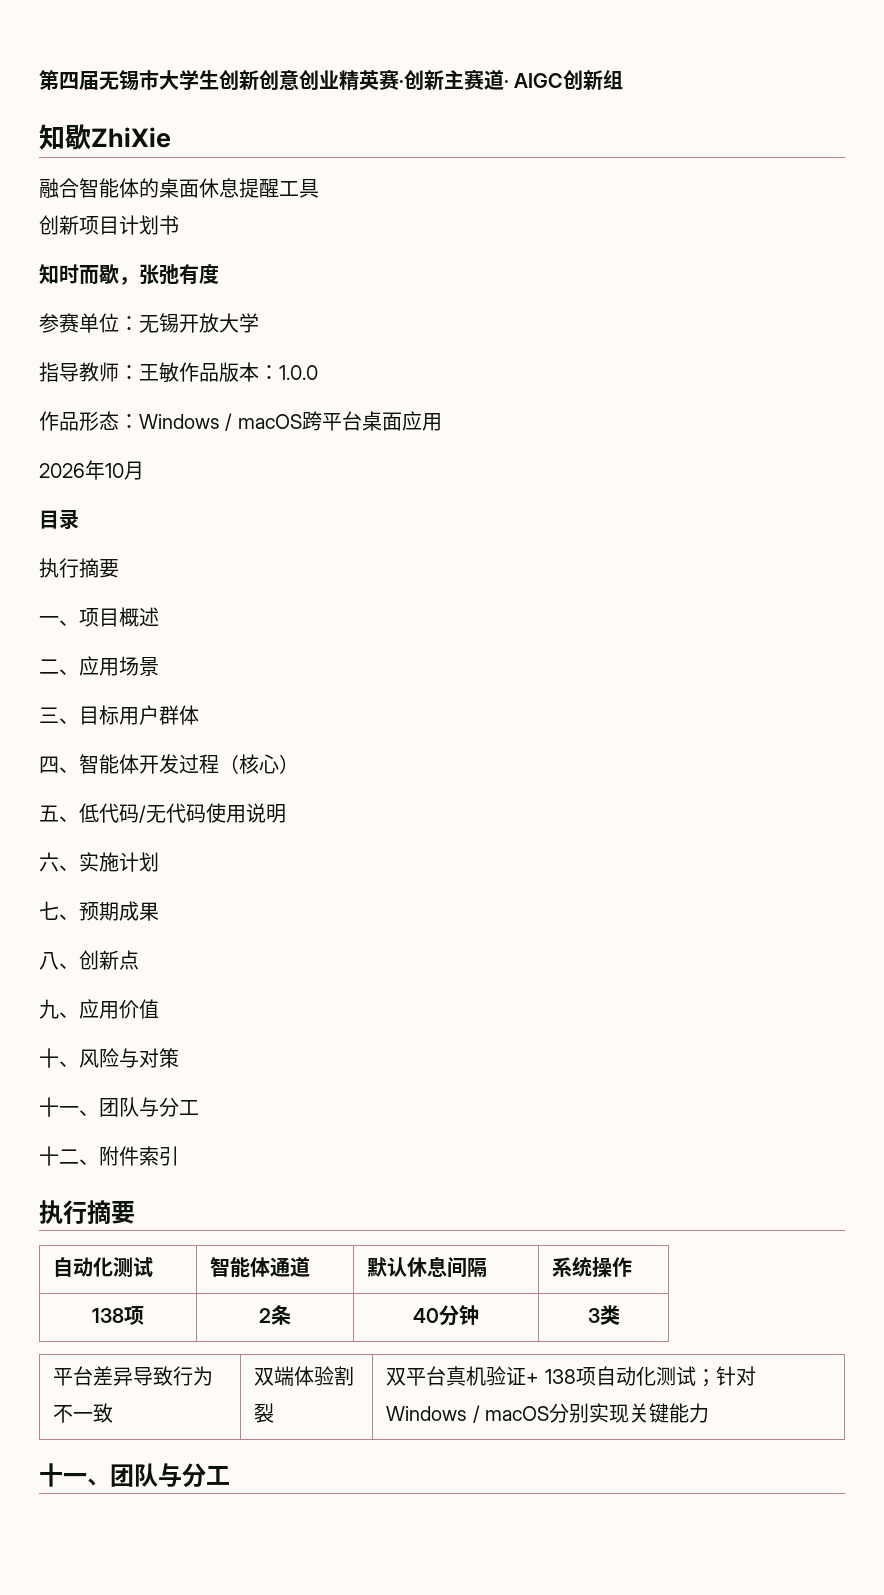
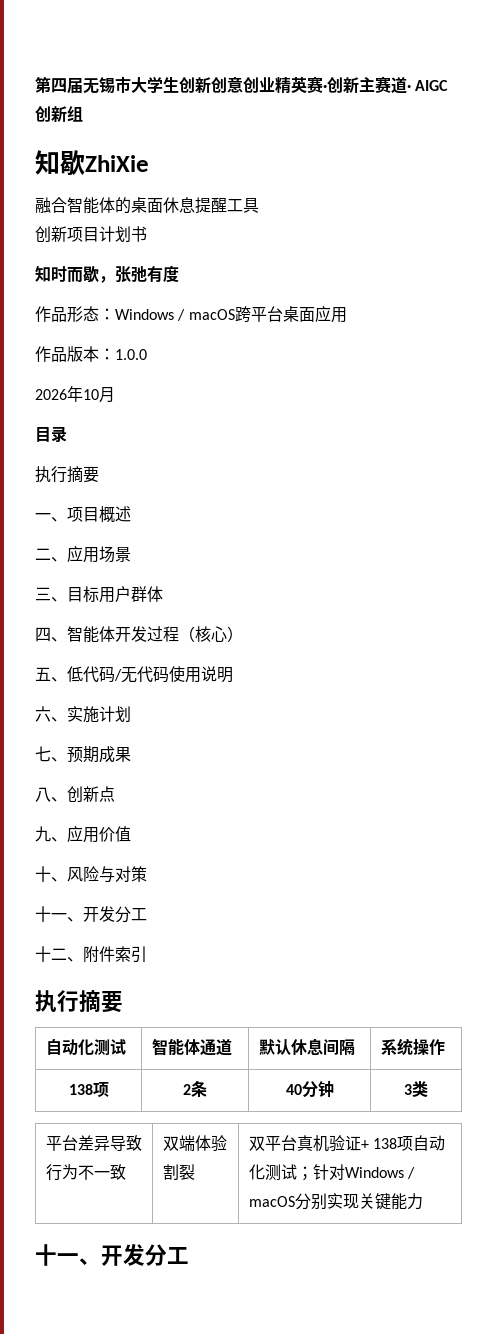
[39,313,259,333] [39,362,318,383] // 参赛单位：无锡开放大学 // 指导教师：王敏作品版本：1.0.0 -> (179, 274) none
(442, 422) none -> [35,346,147,362] // 作品版本：1.0.0
[99,1097,159,1117] 团队与 -> [83,906,115,922] 开发
[110,1463,182,1487] 团队与 -> [101,1244,145,1266] 开发

